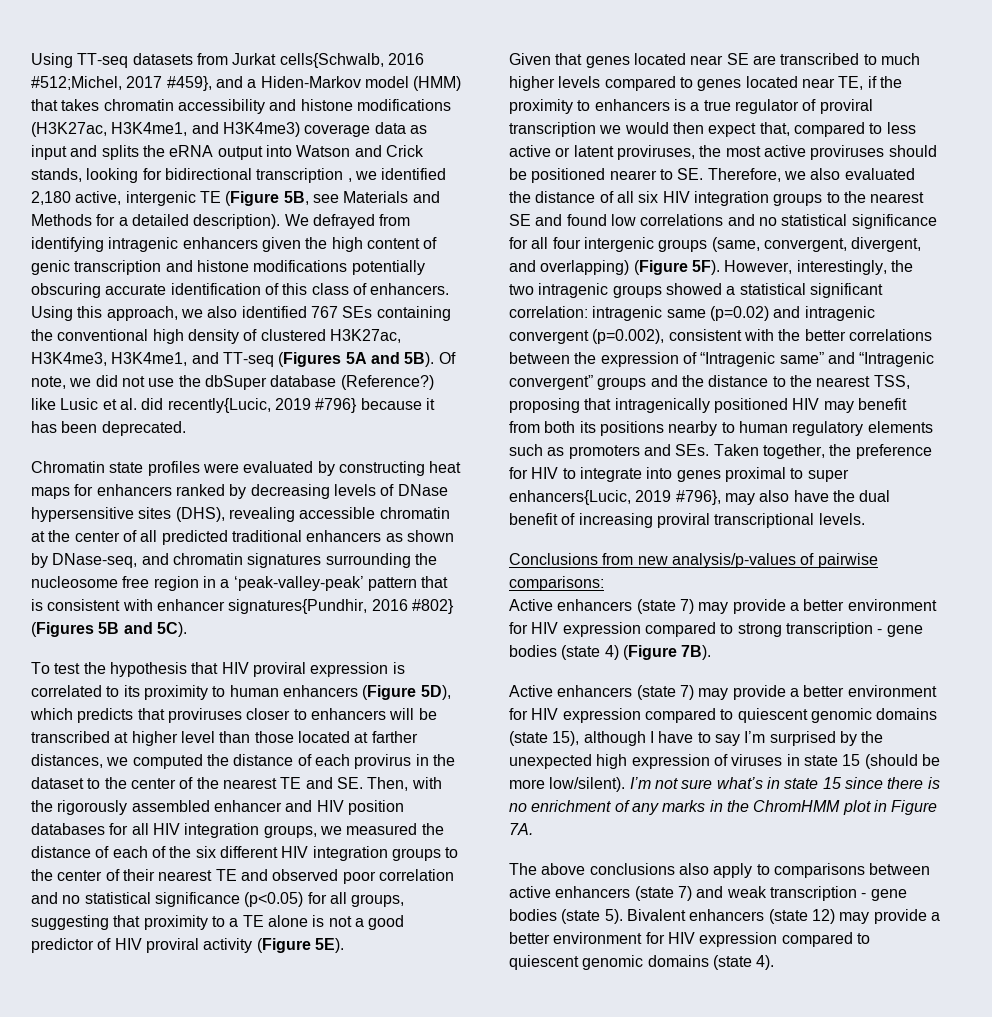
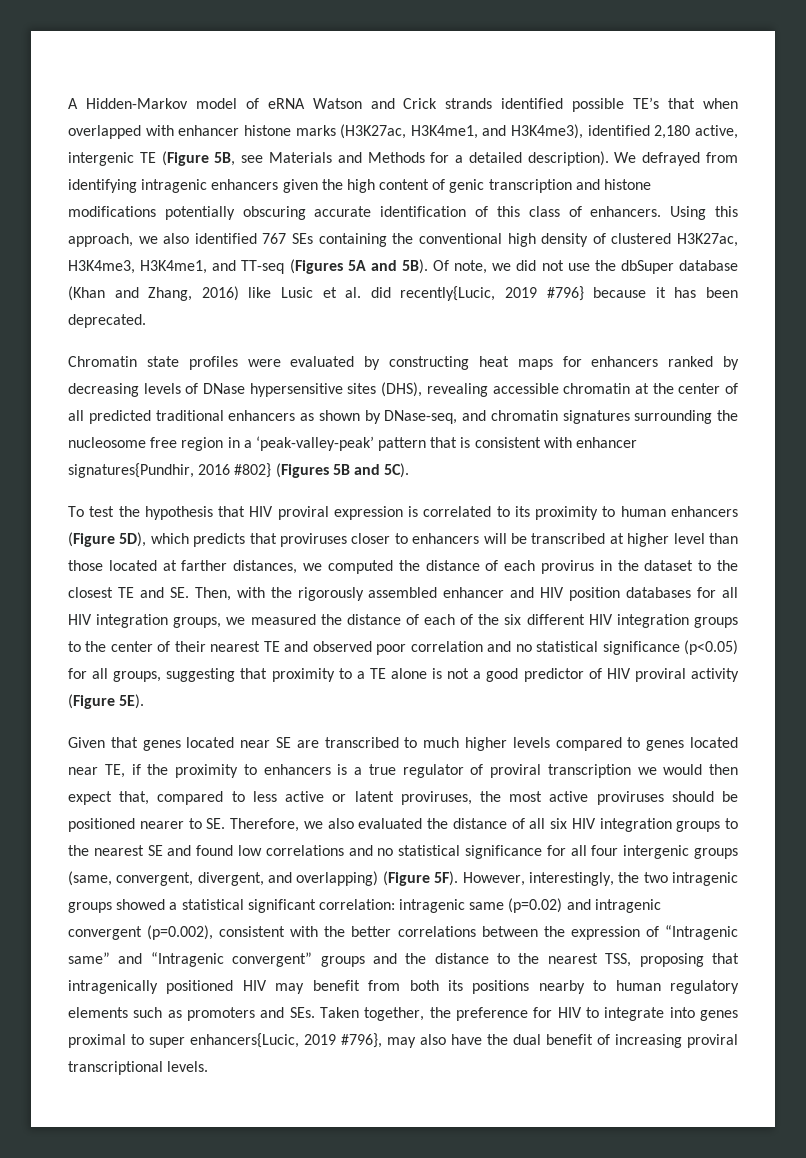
[31,53,424,68] [31,76,462,91] [31,99,451,114] [31,122,427,137] [31,145,424,160] [31,168,377,183] Using TT-seq datasets from Jurkat cells{Schwalb, 2016 #512;Michel, 2017 #459}, and a Hiden-Markov model (HMM) that takes chromatin accessibility and histone modifications (H3K27ac, H3K4me1, and H3K4me3) coverage data as input and splits the eRNA output into Watson and Crick stands, looking for bidirectional transcription , we -> [68,97,738,112] [68,124,584,139] A Hidden-Markov model of eRNA Watson and Crick strands identified possible TE’s that when overlapped with enhancer histone marks (H3K27ac, H3K4me1, and H3K4me3),
[340,375,434,390] (Reference?) -> [68,286,239,301] (Khan and Zhang, 2016)
[130,777,277,789] center of the nearest -> [68,587,113,598] closest
[509,553,878,568] [509,576,604,591] [509,599,937,614] [509,622,923,637] [509,645,712,660] [509,685,937,700] [509,708,938,723] [509,731,884,746] [509,754,940,769] [509,777,940,792] [509,800,938,815] [509,823,533,835] [509,863,931,878] [509,886,907,901] [509,909,940,924] [509,932,870,947] [509,955,775,970] // Conclusions from new analysis/p-values of pairwise comparisons: // Active enhancers (state 7) may provide a better environment for HIV expression compared to strong transcription - gene bodies (state 4) (Figure 7B). // Active enhancers (state 7) may provide a better environment for HIV expression compared to quiescent genomic domains (state 15), although I have to say I’m surprised by the unexpected high expression of viruses in state 15 (should be more low/silent). I’m not sure what’s in state 15 since there is no enrichment of any marks in the ChromHMM plot in Figure 7A. // The above conclusions also apply to comparisons between active enhancers (state 7) and weak transcription - gene bodies (state 5). Bivalent enhancers (state 12) may provide a better environment for HIV expression compared to quiescent genomic domains (state 4). -> (209, 1066) none

